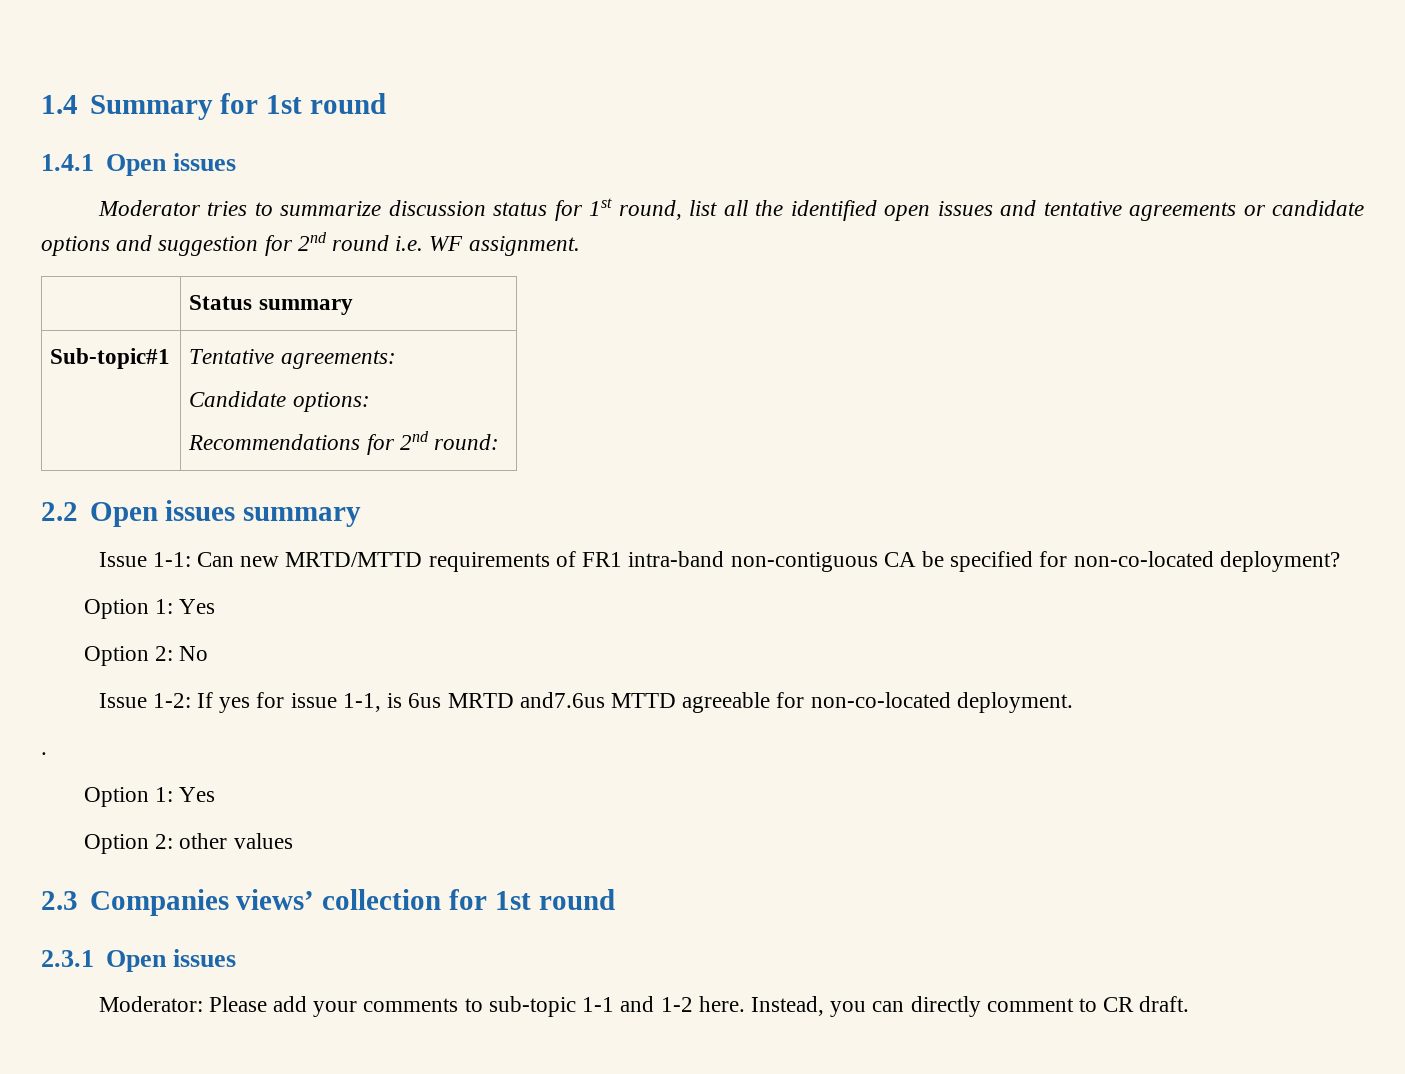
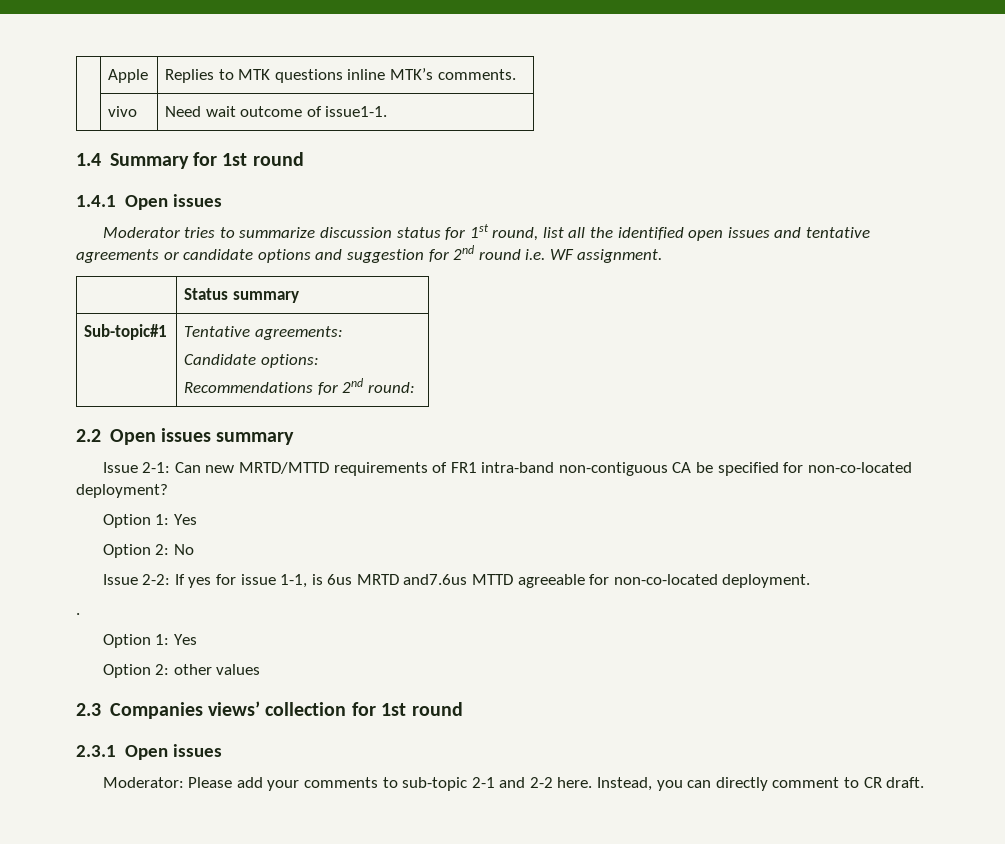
(41, 104) none -> [108,69,149,83] [165,68,516,83] [108,106,138,117] [165,106,388,117] | Apple | Replies to MTK questions inline MTK’s comments. // | vivo | Need wait outcome of issue1-1. //
[152,552,191,567] 1-1: -> [142,462,171,473] 2-1:
[152,693,191,708] 1-2: -> [142,574,171,585] 2-2:
[582,996,693,1012] 1-1 and 1-2 -> [471,777,553,788] 2-1 and 2-2

